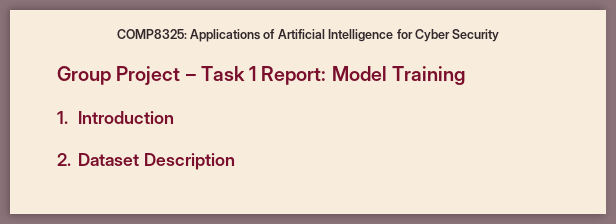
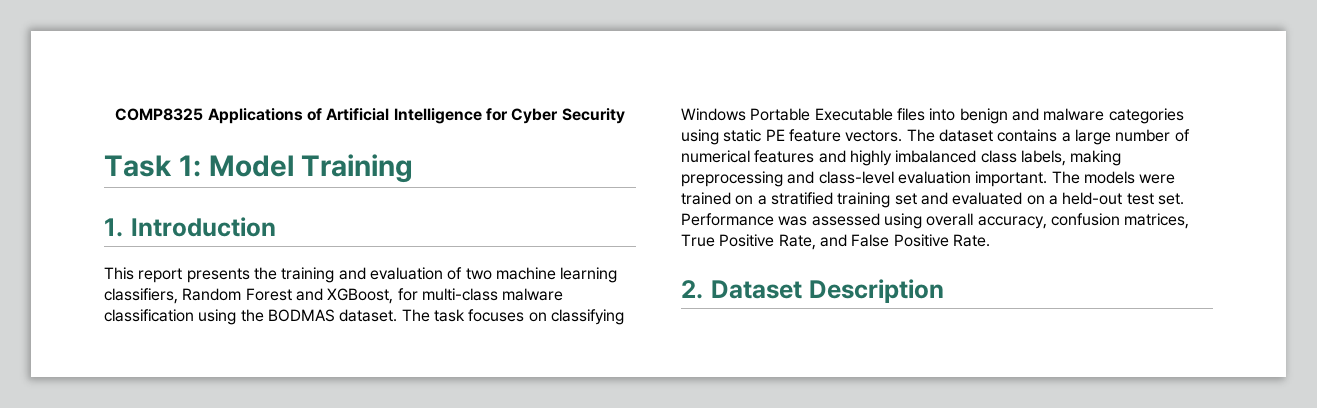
[116,29,187,39] COMP8325: -> [115,108,204,121] COMP8325
[57,66,465,85] [57,111,175,124] Group Project – Task 1 Report: Model Training // 1. Introduction -> [104,154,414,183] [104,217,276,237] [104,267,618,283] [104,288,564,304] [104,309,624,325] [681,108,1184,124] [681,129,1190,145] [681,150,1122,166] [681,171,1176,187] [681,192,1184,208] [681,213,1190,229] [681,234,990,250] Task 1: Model Training // 1. Introduction // This report presents the training and evaluation of two machine learning classifiers, Random Forest and XGBoost, for multi-class malware classification using the BODMAS dataset. The task focuses on classifying Windows Portable Executable files into benign and malware categories using static PE feature vectors. The dataset contains a large number of numerical features and highly imbalanced class labels, making preprocessing and class-level evaluation important. The models were trained on a stratified training set and evaluated on a held-out test set. Performance was assessed using overall accuracy, confusion matrices, True Positive Rate, and False Positive Rate.

